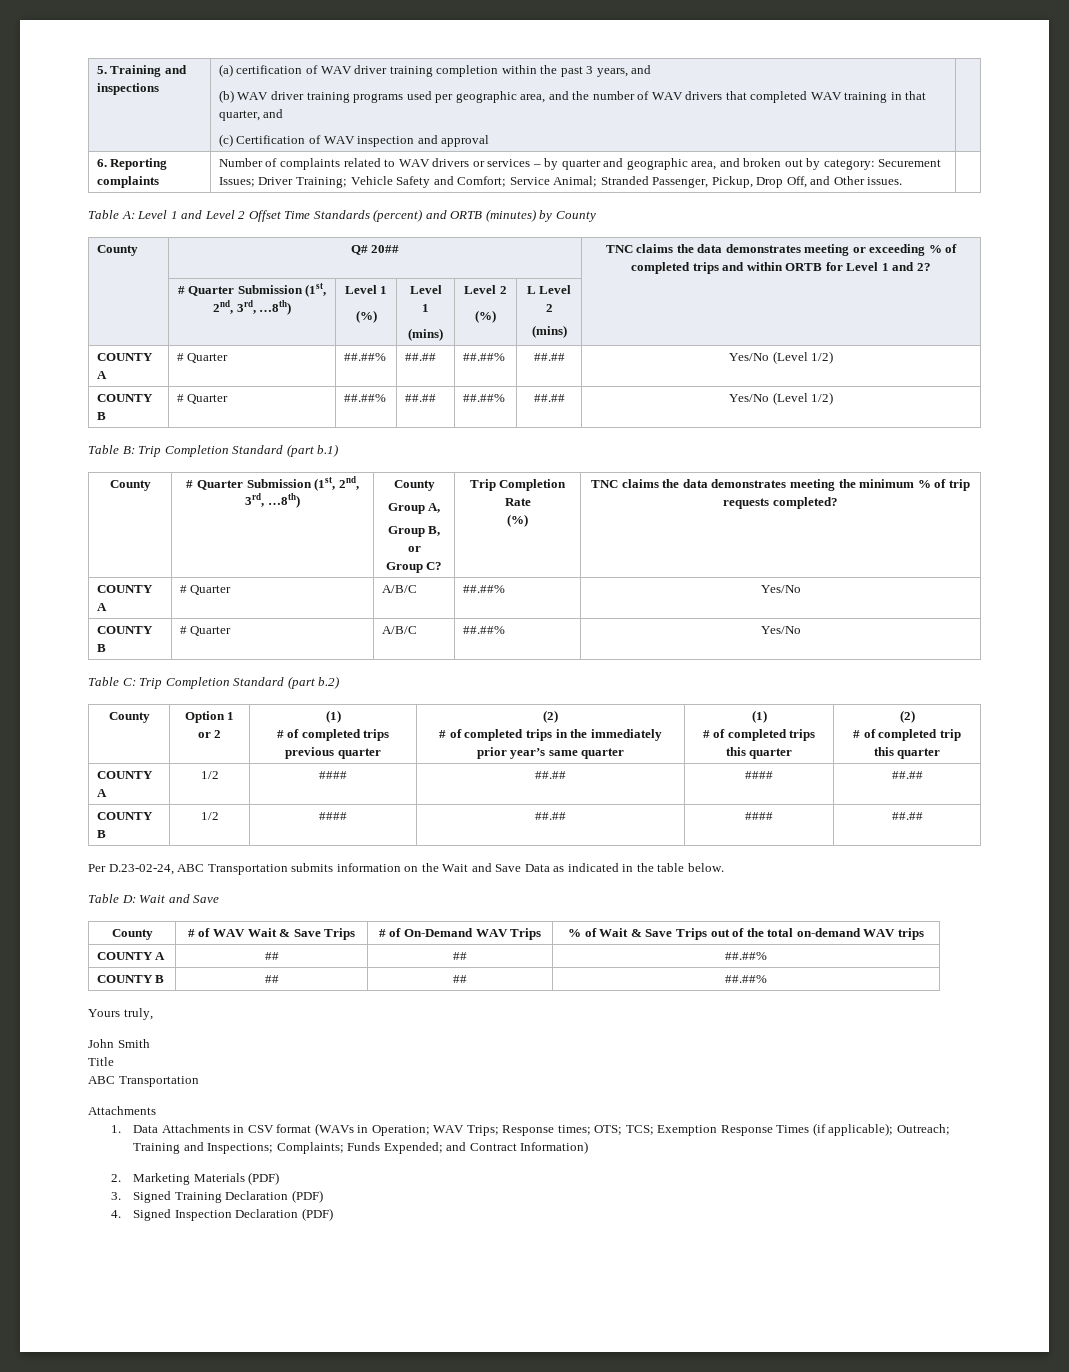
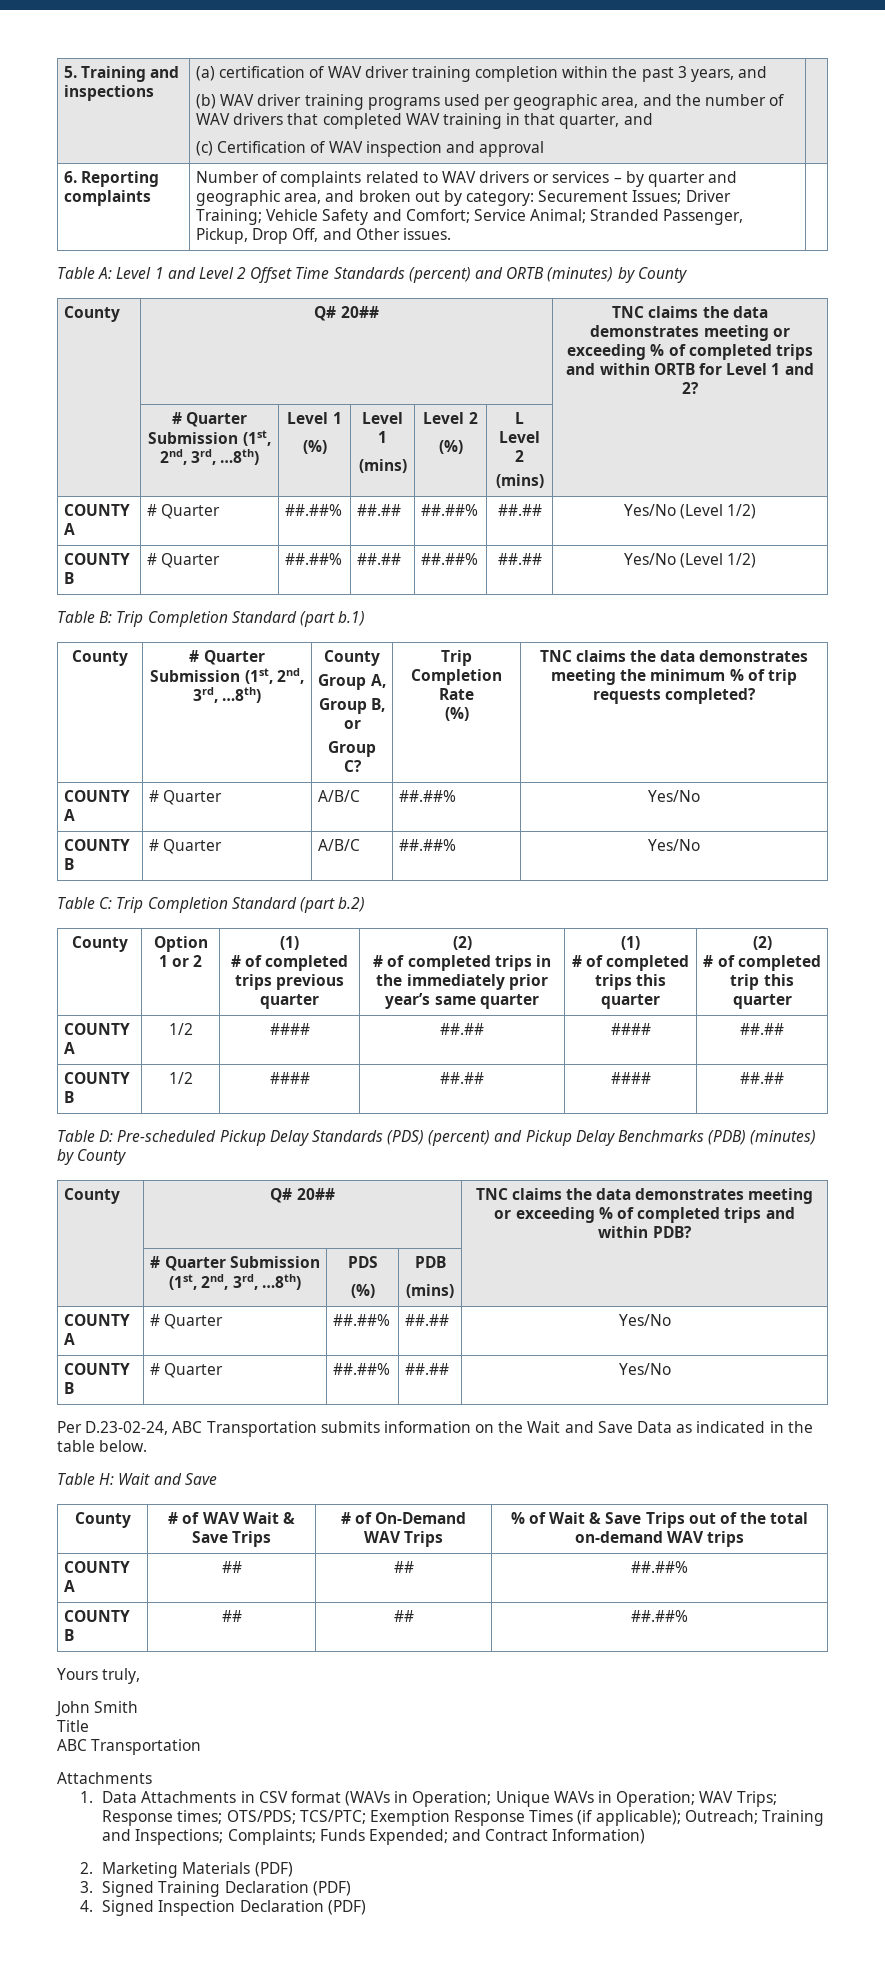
(923, 816) none -> [57,1130,817,1146] [57,1149,127,1165] [63,1188,120,1204] [270,1188,335,1203] [475,1188,814,1204] [494,1207,795,1223] [598,1226,692,1238] [150,1256,320,1271] [169,1274,301,1290] [347,1256,378,1268] [350,1284,375,1298] [414,1256,446,1268] [406,1284,454,1298] [63,1314,130,1326] [63,1333,75,1345] [149,1314,224,1329] [332,1314,390,1326] [404,1314,449,1326] [618,1314,671,1326] [63,1363,130,1375] [63,1382,74,1394] [149,1363,224,1378] [332,1363,390,1375] [404,1363,449,1375] [618,1363,671,1375] // Table D: Pre-scheduled Pickup Delay Standards (PDS) (percent) and Pickup Delay Benchmarks (PDB) (minutes) by County // County | Q# 20## | TNC claims the data demonstrates meeting or exceeding % of completed trips and within PDB? // | # Quarter Submission (1st, 2nd, 3rd, …8th) | PDS // (%) | PDB // (mins) | // COUNTY A | # Quarter | ##.##% | ##.## | Yes/No // COUNTY B | # Quarter | ##.##% | ##.## | Yes/No
[121,895,136,903] D: -> [99,1473,115,1485] H:
(430, 1130) none -> [495,1791,696,1807] Unique WAVs in Operation;
[594,1125,654,1135] OTS; TCS; -> [226,1810,366,1824] OTS/PDS; TCS/PTC;

